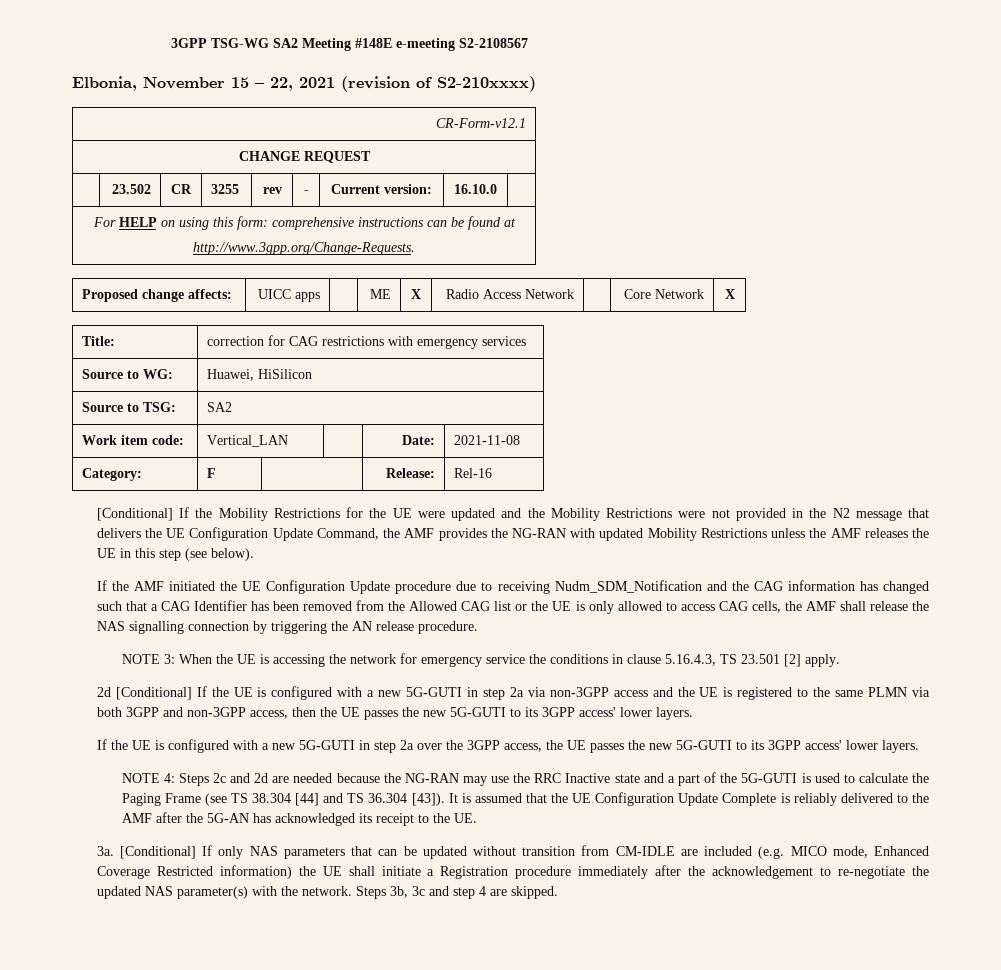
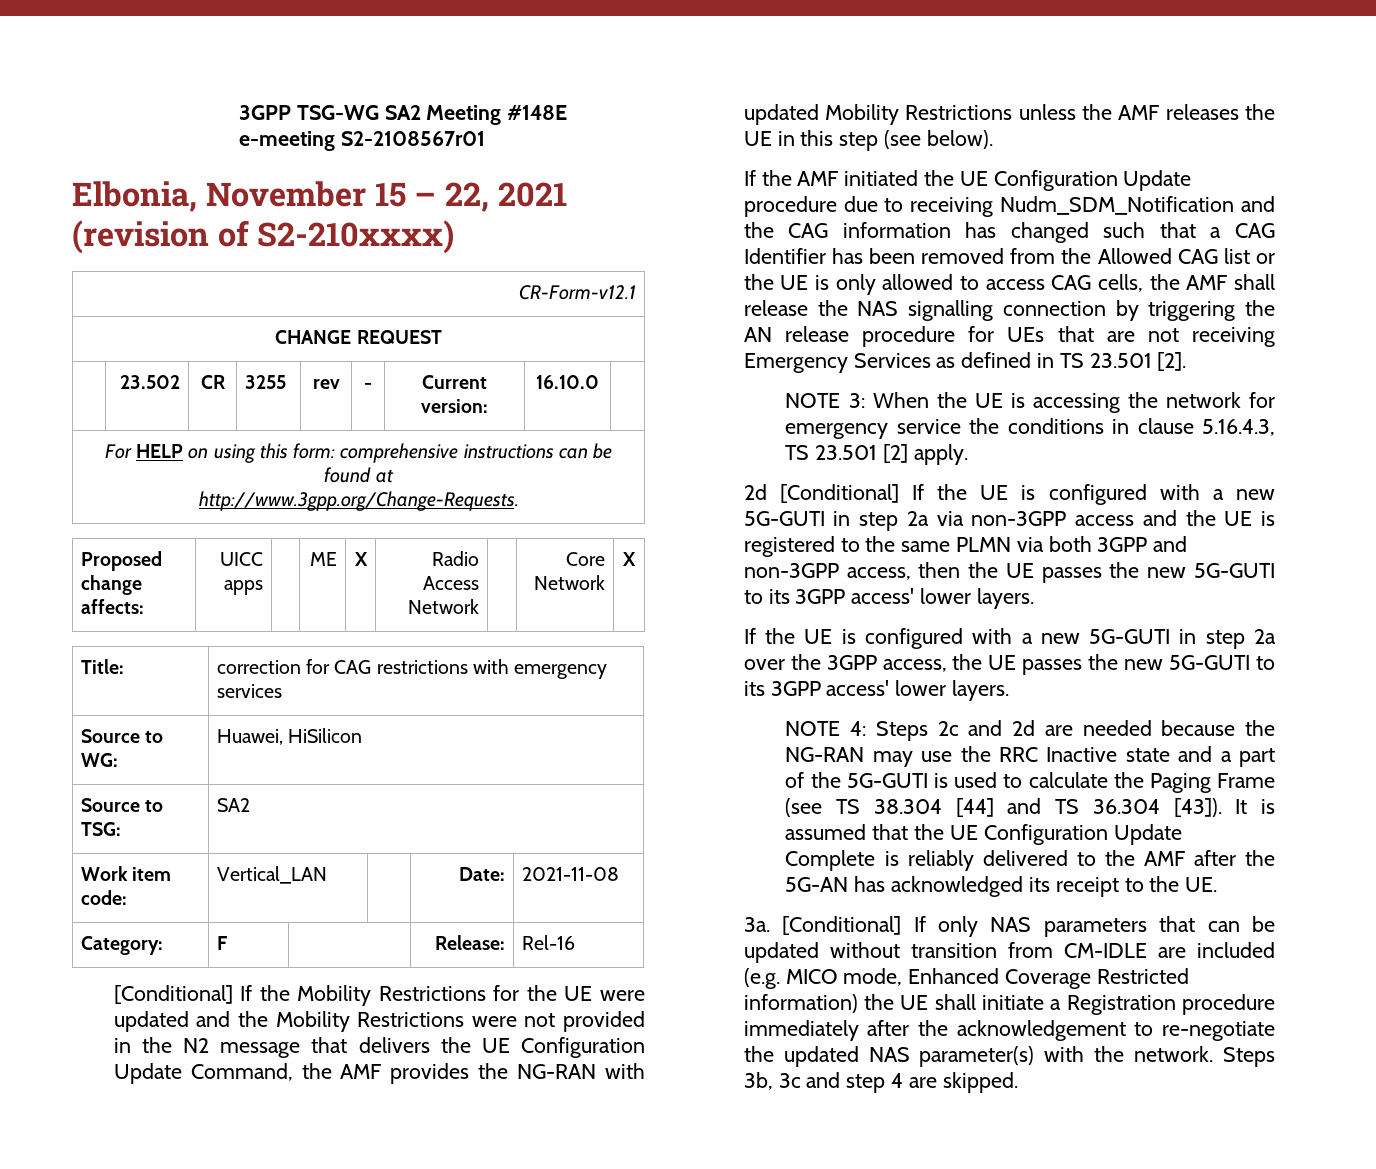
[459,38,529,48] S2-2108567 -> [340,131,485,146] S2-2108567r01
[417,621,478,634] procedure. -> [862,326,1275,347] [743,352,1187,373] procedure for UEs that are not receiving Emergency Services as defined in TS 23.501 [2].

